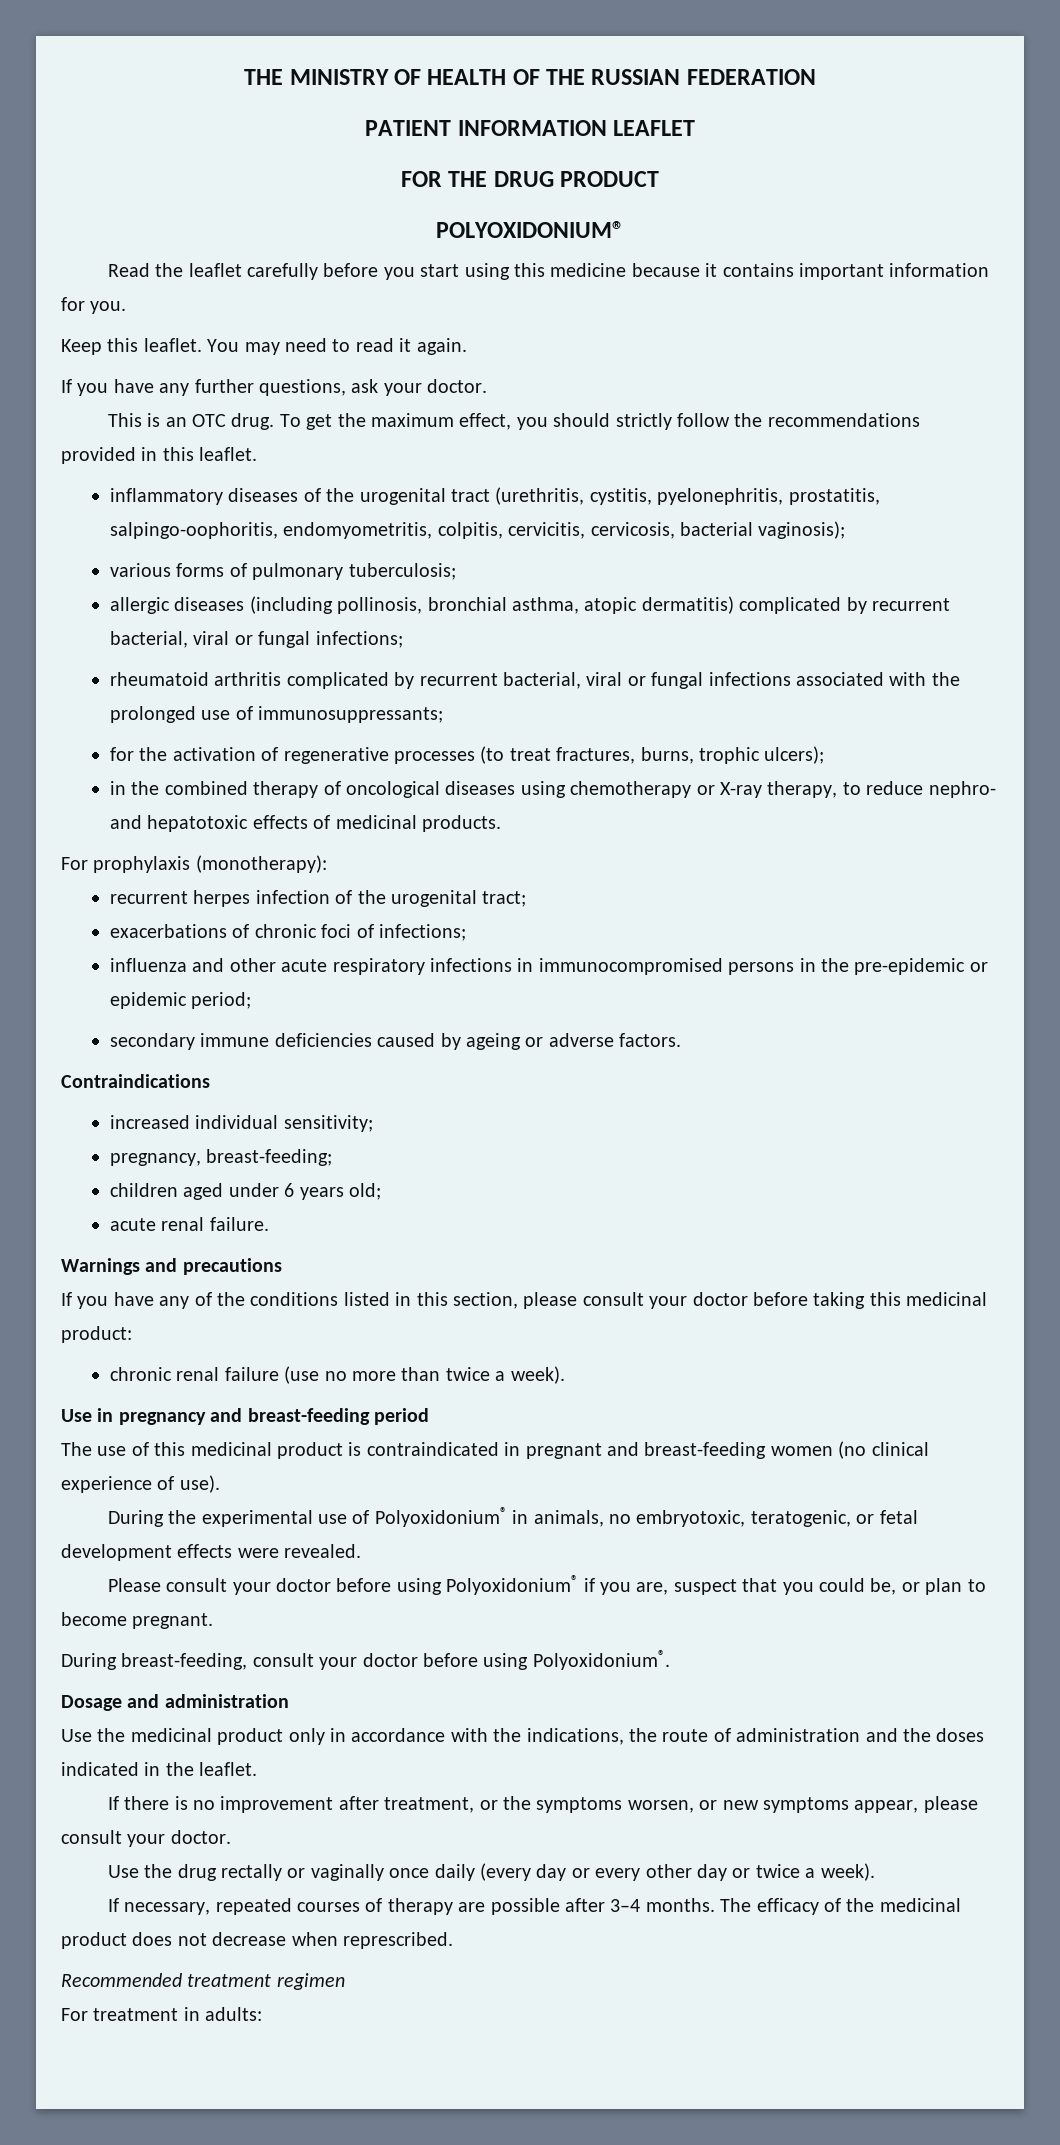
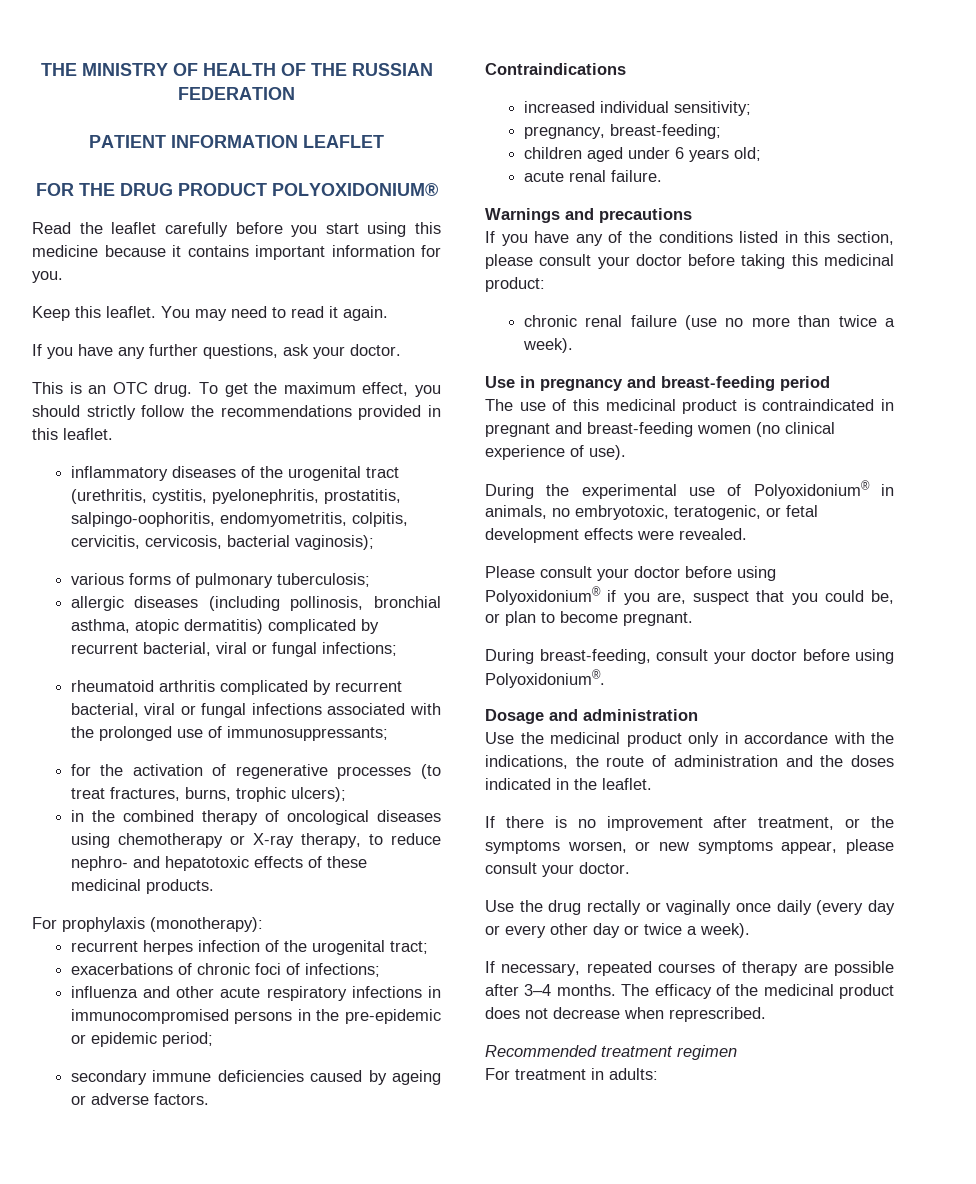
(660, 179) // -> (267, 189) none
(331, 822) none -> [326,856,367,868] these

